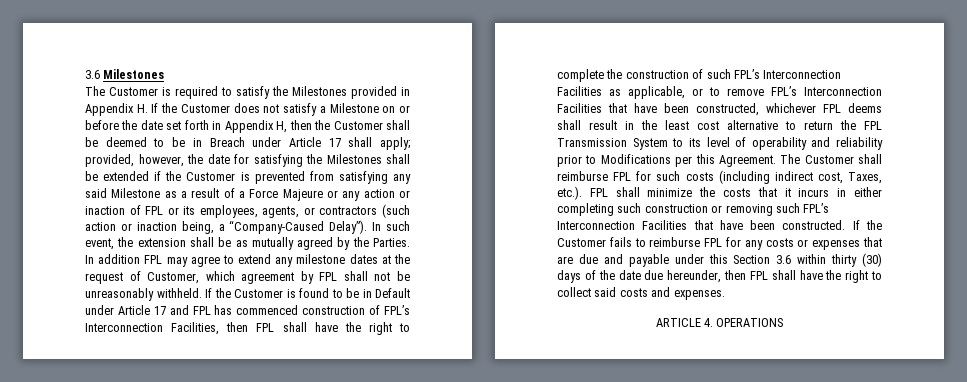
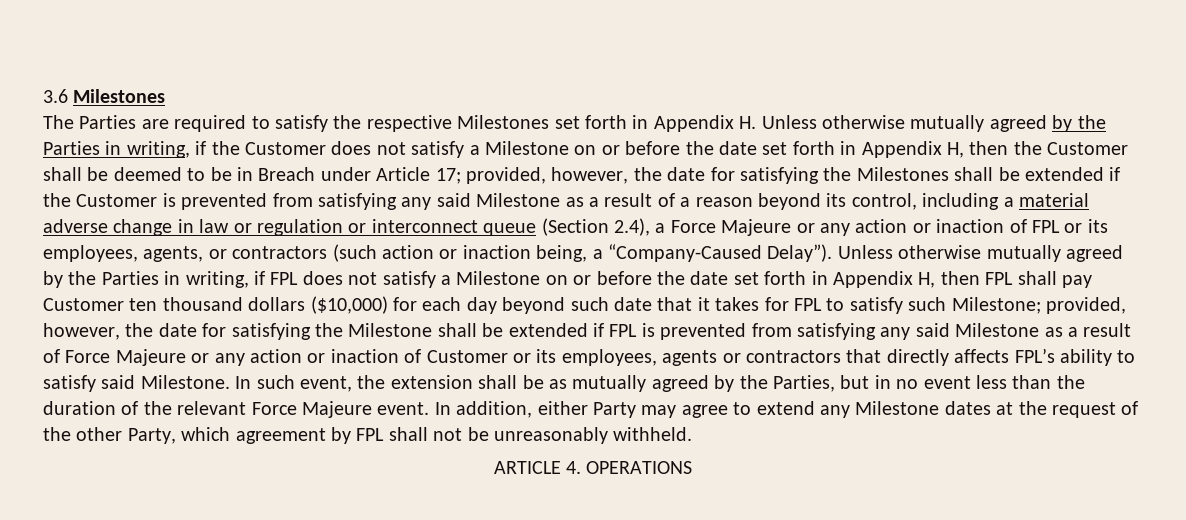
[109,87,171,96] Customer is -> [79,115,169,129] Parties are
[292,86,410,99] [85,103,159,116] Milestones provided in Appendix H. If -> [366,115,1106,132] [43,141,207,158] respective Milestones set forth in Appendix H. Unless otherwise mutually agreed by the Parties in writing, if
[328,137,410,150] 17 shall apply; -> [435,168,461,184] 17;
(245, 194) none -> [695,193,1089,210] [43,218,666,236] reason beyond its control, including a material adverse change in law or regulation or interconnect queue (Section 2.4), a
(368, 227) none -> [837,245,1123,262] [43,271,1092,288] [43,296,1126,314] [43,323,1132,340] [43,348,1136,366] [43,375,230,392] Unless otherwise mutually agreed by the Parties in writing, if FPL does not satisfy a Milestone on or before the date set forth in Appendix H, then FPL shall pay Customer ten thousand dollars ($10,000) for each day beyond such date that it takes for FPL to satisfy such Milestone; provided, however, the date for satisfying the Milestone shall be extended if FPL is prevented from satisfying any said Milestone as a result of Force Majeure or any action or inaction of Customer or its employees, agents or contractors that directly affects FPL’s ability to satisfy said Milestone.
[373,238,411,247] [85,254,163,264] Parties. In addition FPL -> [772,375,1085,392] [43,401,636,418] Parties, but in no event less than the duration of the relevant Force Majeure event. In addition, either Party
[296,254,346,264] milestone -> [855,401,940,415] Milestone
[147,272,200,284] Customer, -> [43,427,176,444] the other Party,
[205,288,410,298] [85,305,410,315] [85,322,410,335] [557,69,842,82] [557,86,882,99] [557,103,882,116] [557,120,882,130] [557,137,883,150] [557,154,882,167] [557,170,882,184] [557,186,882,200] [557,203,830,216] [557,220,882,230] [557,237,882,250] [557,253,882,267] [557,270,882,283] [557,287,725,300] If the Customer is found to be in Default under Article 17 and FPL has commenced construction of FPL’s Interconnection Facilities, then FPL shall have the right to complete the construction of such FPL’s Interconnection Facilities as applicable, or to remove FPL’s Interconnection Facilities that have been constructed, whichever FPL deems shall result in the least cost alternative to return the FPL Transmission System to its level of operability and reliability prior to Modifications per this Agreement. The Customer shall reimburse FPL for such costs (including indirect cost, Taxes, etc.). FPL shall minimize the costs that it incurs in either completing such construction or removing such FPL’s Interconnection Facilities that have been constructed. If the Customer fails to reimburse FPL for any costs or expenses that are due and payable under this Section 3.6 within thirty (30) days of the date due hereunder, then FPL shall have the right to collect said costs and expenses. -> (693, 434) none

